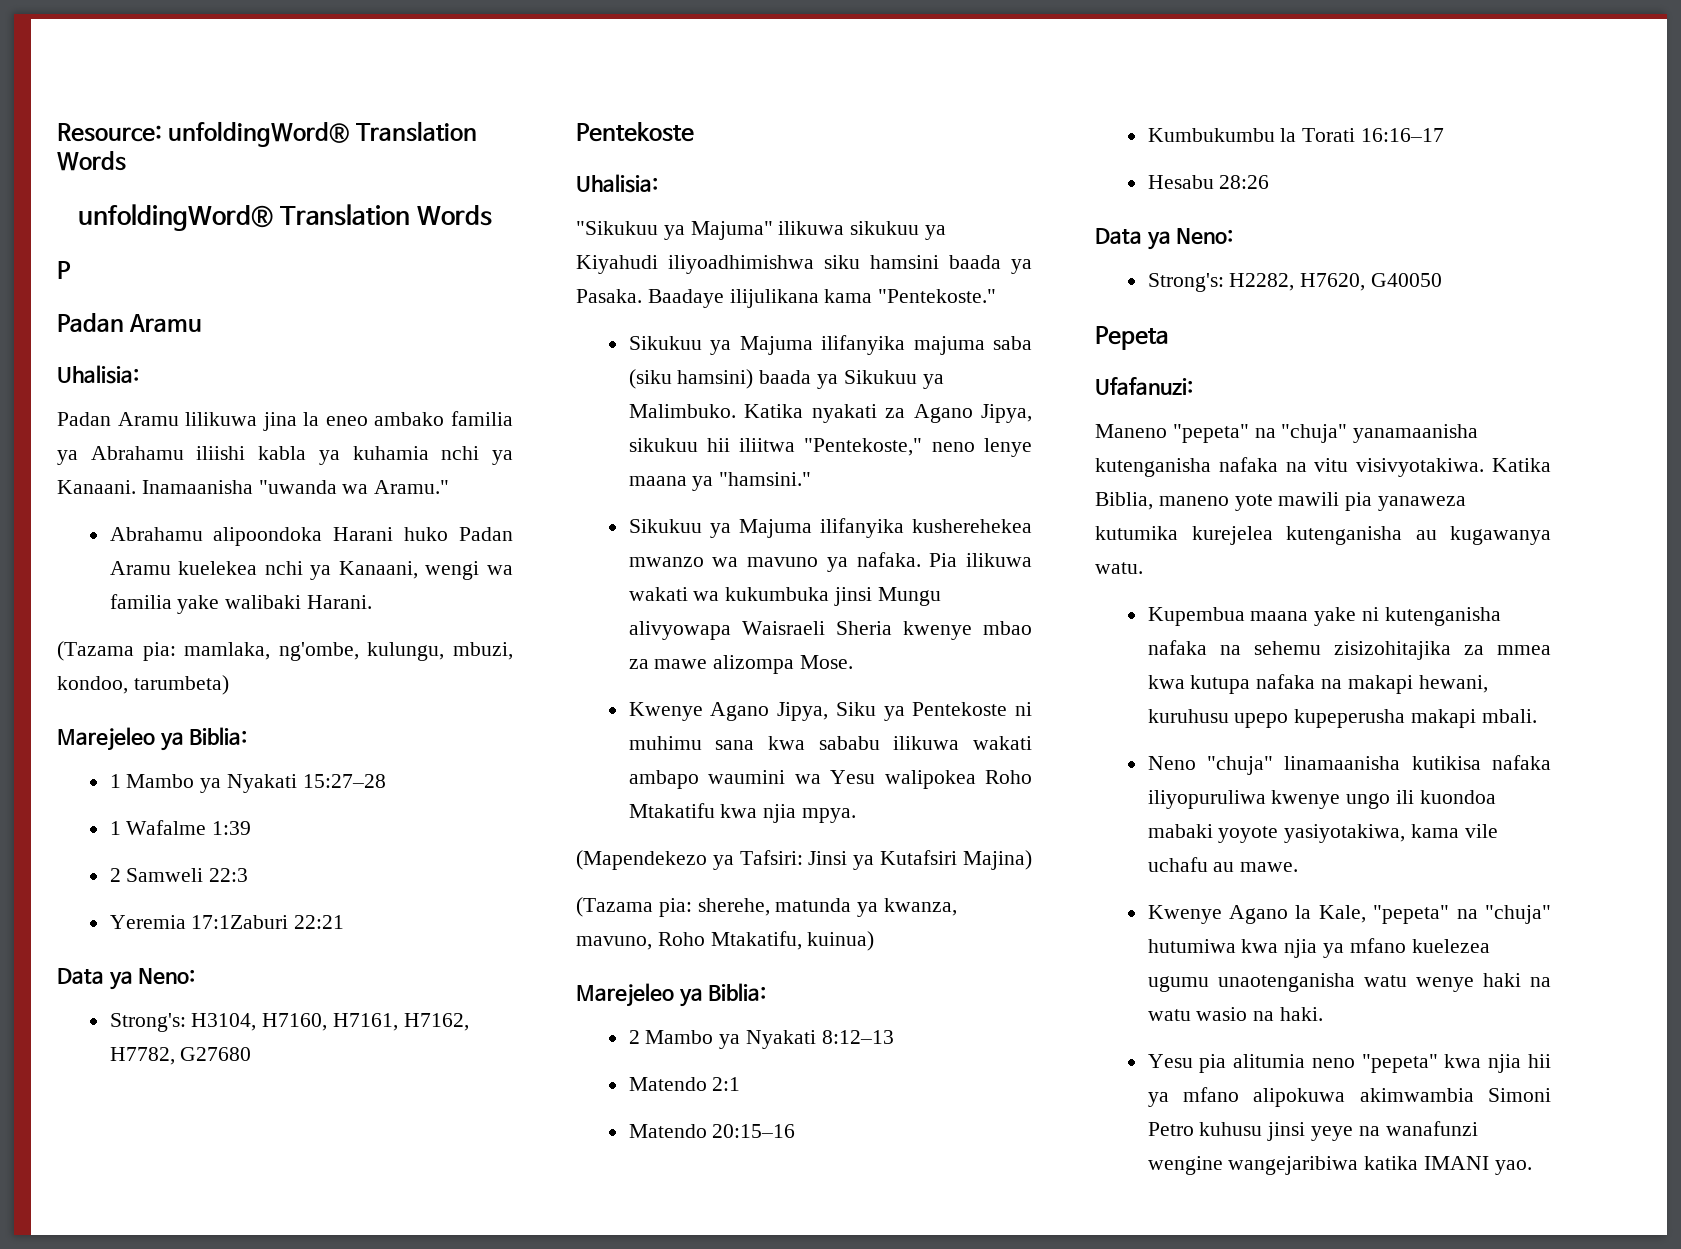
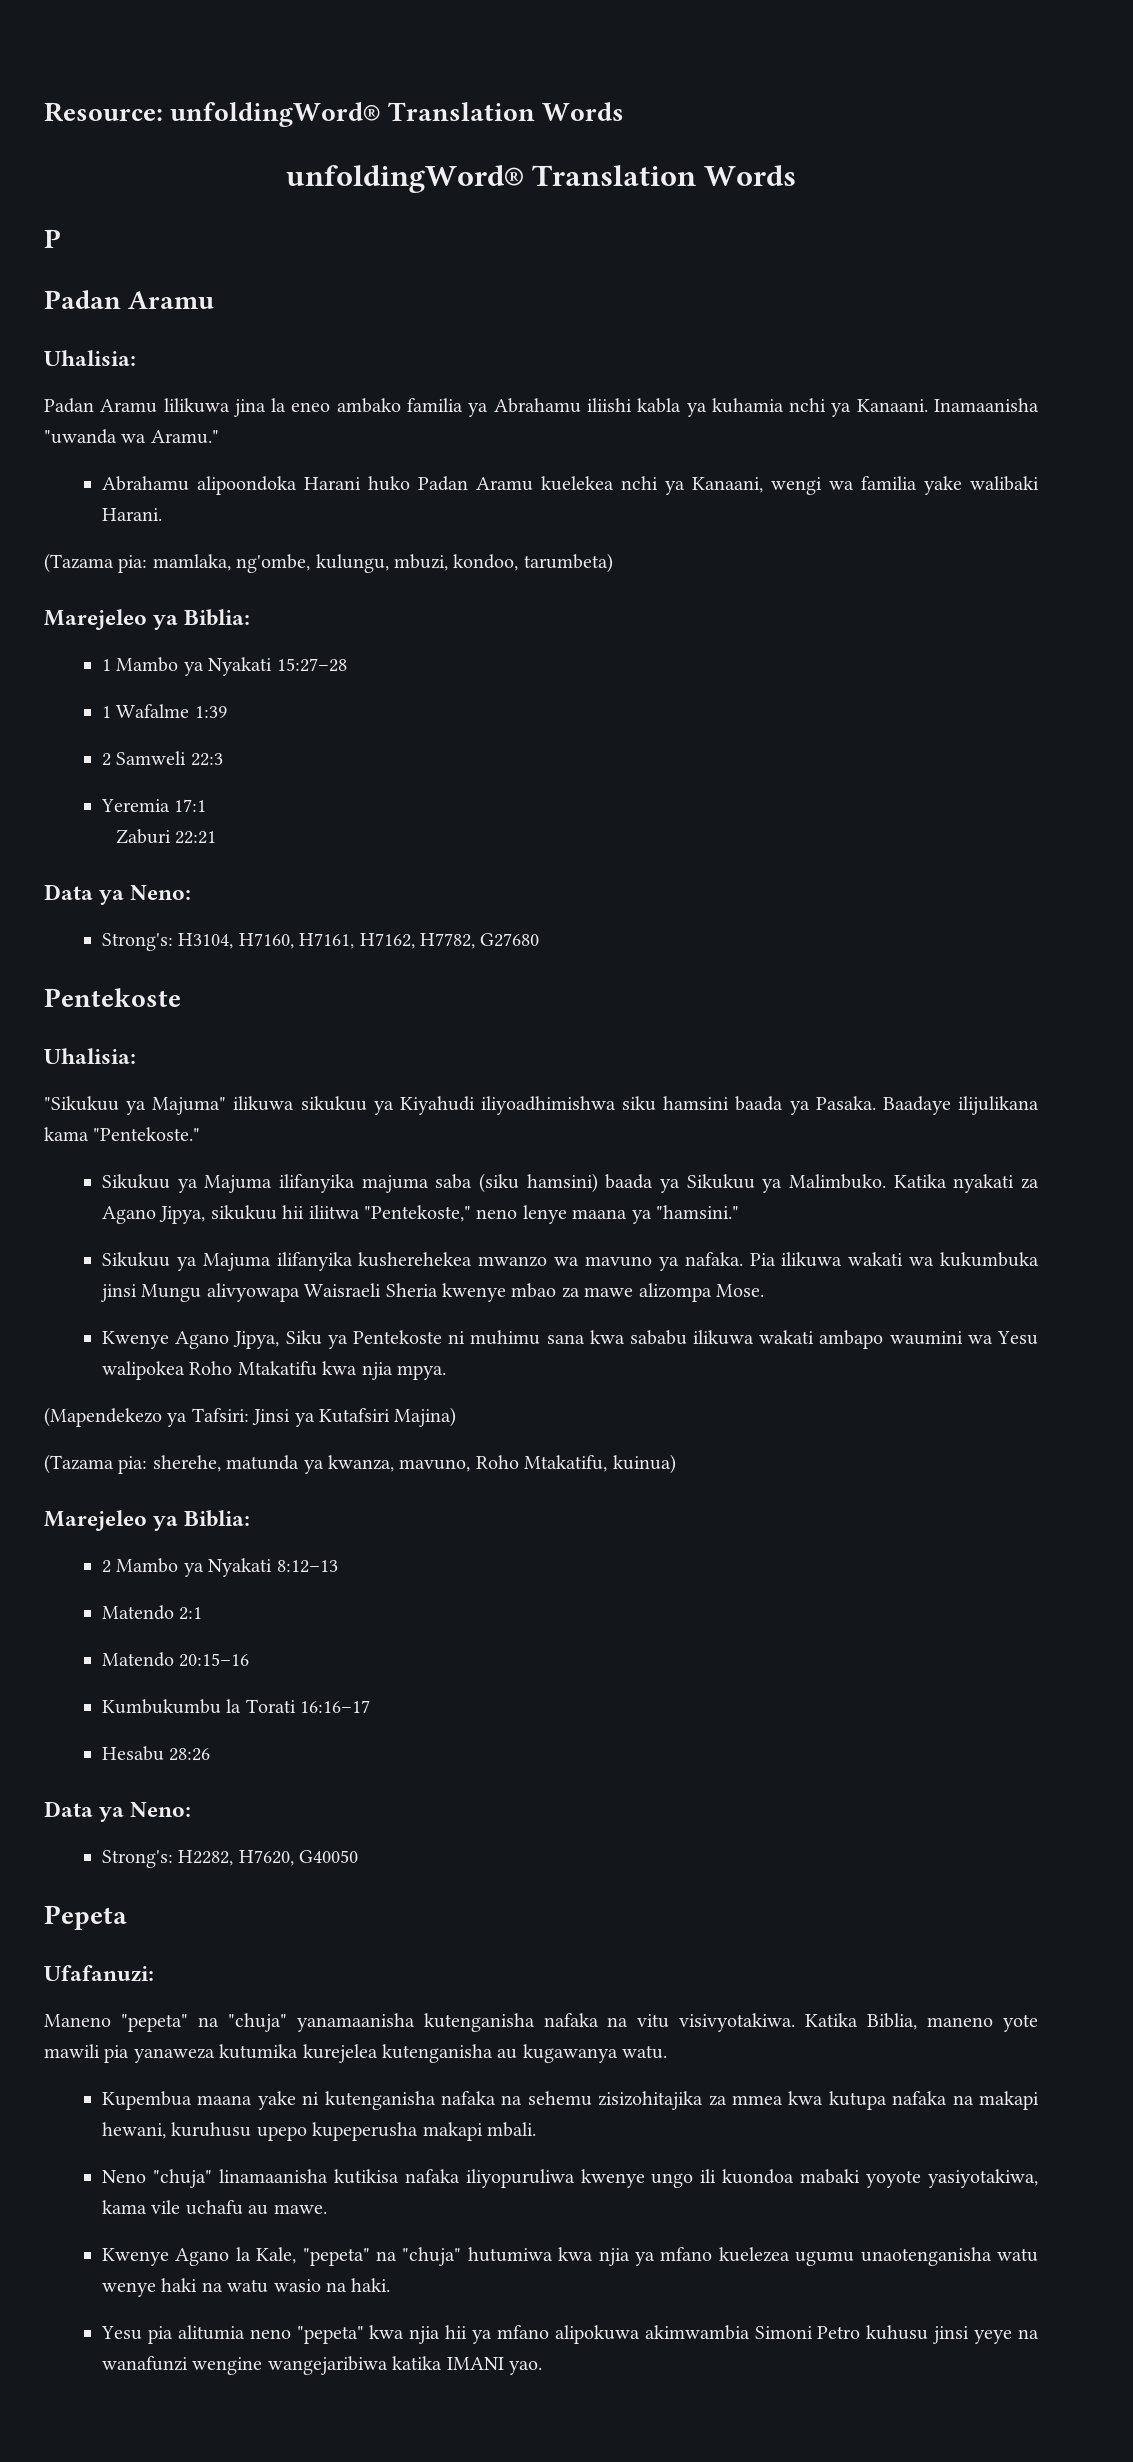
[191,915,289,929] 17:1Zaburi -> [174,799,207,812] [116,829,172,844] 17:1 // Zaburi

